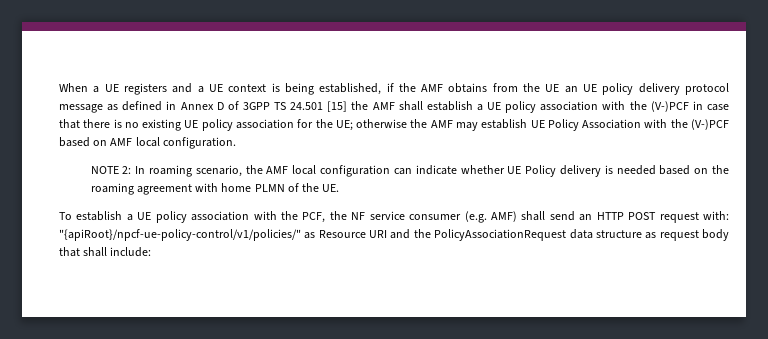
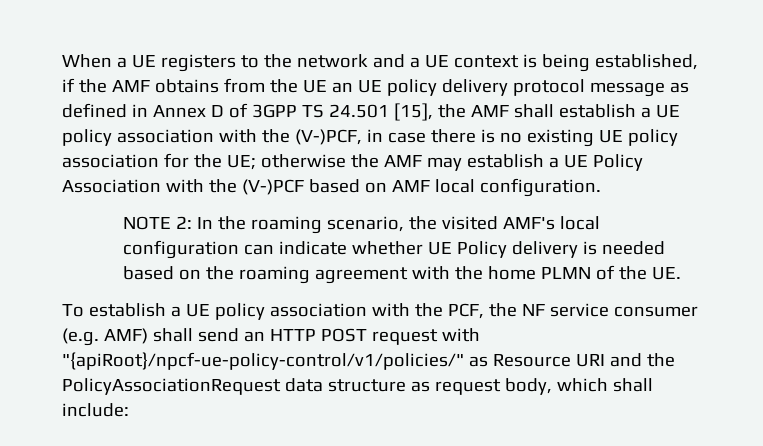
(167, 89) none -> [240,54,368,68] to the network
[327,101,348,112] [15] -> [393,103,433,121] [15],
[650,101,689,112] (V-)PCF -> [294,129,362,145] (V-)PCF,
[59,119,80,129] that -> (426, 137) none
(528, 124) none -> [548,157,559,168] a
(146, 170) none -> [218,216,247,230] the
[266,166,289,174] AMF -> [442,216,556,230] visited AMF's
(219, 187) none -> [455,266,484,280] the
[703,211,730,220] with: -> [441,328,480,342] with
[702,229,730,241] [59,247,80,257] body that -> [504,378,608,395] body, which

